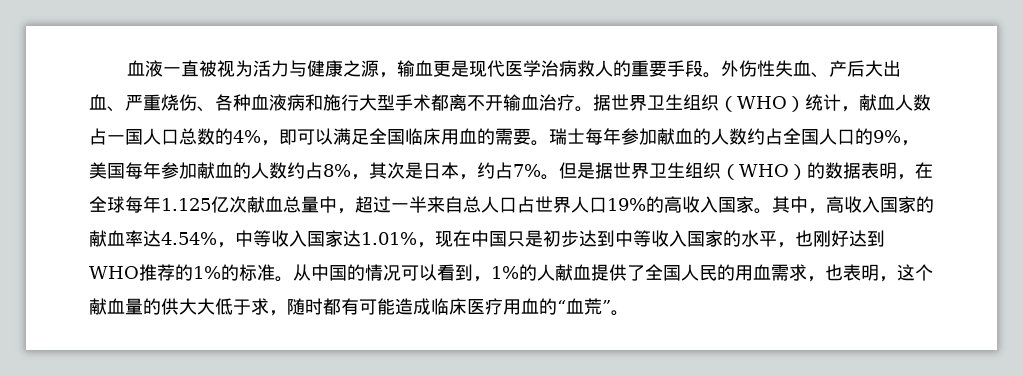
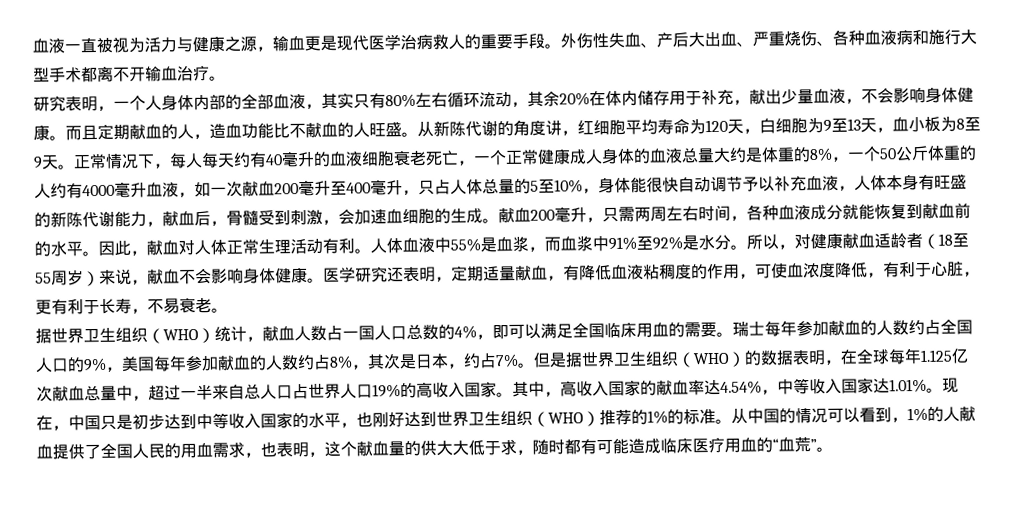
(593, 109) none -> [33,86,974,112] [33,116,981,141] [33,145,977,170] [34,173,967,199] [34,202,971,228] [34,232,969,257] [35,260,980,287] [35,297,228,315] // 研究表明，一个人身体内部的全部血液，其实只有80%左右循环流动，其余20%在体内储存用于补充，献出少量血液，不会影响身体健康。而且定期献血的人，造血功能比不献血的人旺盛。从新陈代谢的角度讲，红细胞平均寿命为120天，白细胞为9至13天，血小板为8至9天。正常情况下，每人每天约有40毫升的血液细胞衰老死亡，一个正常健康成人身体的血液总量大约是体重的8%，一个50公斤体重的人约有4000毫升血液，如一次献血200毫升至400毫升，只占人体总量的5至10%，身体能很快自动调节予以补充血液，人体本身有旺盛的新陈代谢能力，献血后，骨髓受到刺激，会加速血细胞的生成。献血200毫升，只需两周左右时间，各种血液成分就能恢复到献血前的水平。因此，献血对人体正常生理活动有利。人体血液中55%是血浆，而血浆中91%至92%是水分。所以，对健康献血适龄者（18至55周岁）来说，献血不会影响身体健康。医学研究还表明，定期适量献血，有降低血液粘稠度的作用，可使血浓度降低，有利于心脏，更有利于长寿，不易衰老。 //
[417,230,471,248] ，现在 -> [926,377,959,393] [36,415,69,431] 。现在，
[89,266,139,279] WHO -> [436,410,600,427] 世界卫生组织（WHO）

